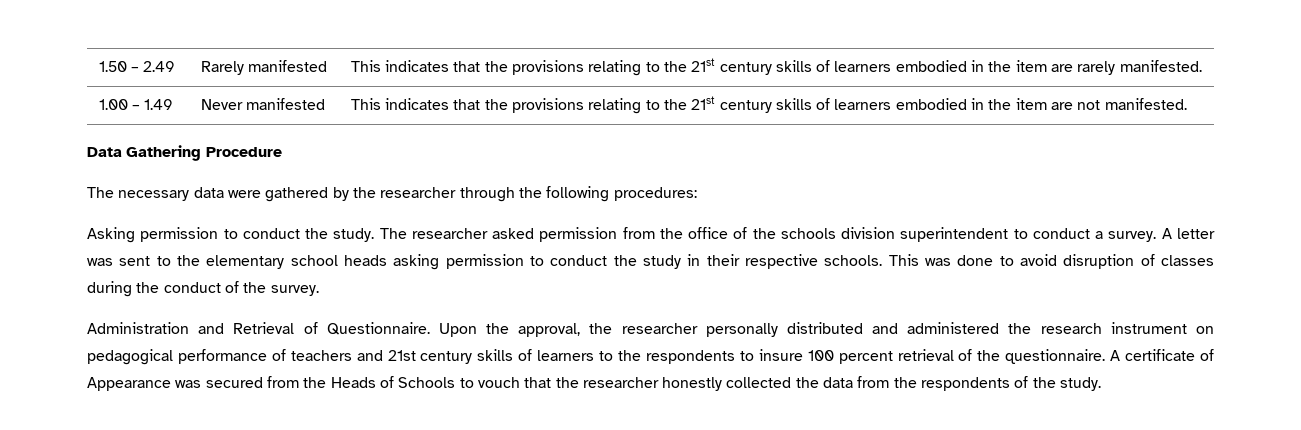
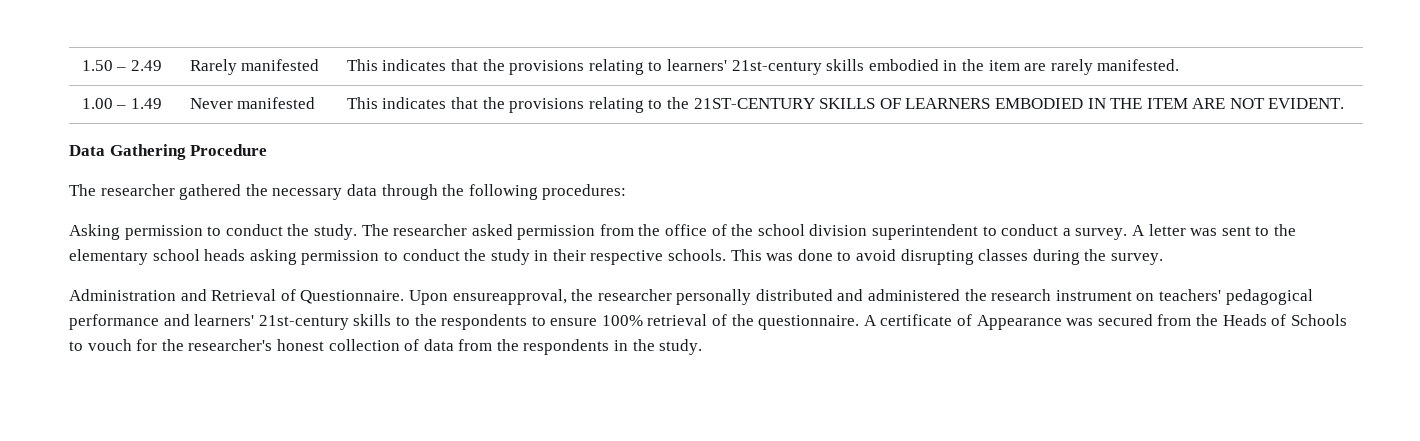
[663,58,892,75] the 21st century skills of learners -> [666,59,865,75] learners' 21st-century skills
[691,96,1187,113] [87,145,282,161] [87,187,457,202] 21st century skills of learners embodied in the item are not manifested. // Data Gathering Procedure // The necessary data were gathered by the researcher -> [693,98,1345,109] [69,144,268,160] [69,184,377,200] 21ST-CENTURY SKILLS OF LEARNERS EMBODIED IN THE ITEM ARE NOT EVIDENT. // Data Gathering Procedure // The researcher gathered the necessary data
[780,228,836,239] schools -> [757,224,805,236] school
[1063,254,1155,269] disruption of -> [900,249,974,265] disrupting
[163,281,267,293] conduct of the -> (1107, 255) none
[486,323,581,337] the approval, -> [452,289,567,305] ensureapproval,
(1214, 330) none -> [1159,289,1222,301] teachers'
[271,349,595,364] of teachers and 21st century skills of learners -> [163,314,392,330] and learners' 21st-century skills
[758,349,893,364] insure 100 percent -> [550,315,643,326] ensure 100%
[524,377,819,391] that the researcher honestly collected the -> [136,339,420,351] for the researcher's honest collection of
[1014,376,1029,388] of -> [614,340,629,351] in

